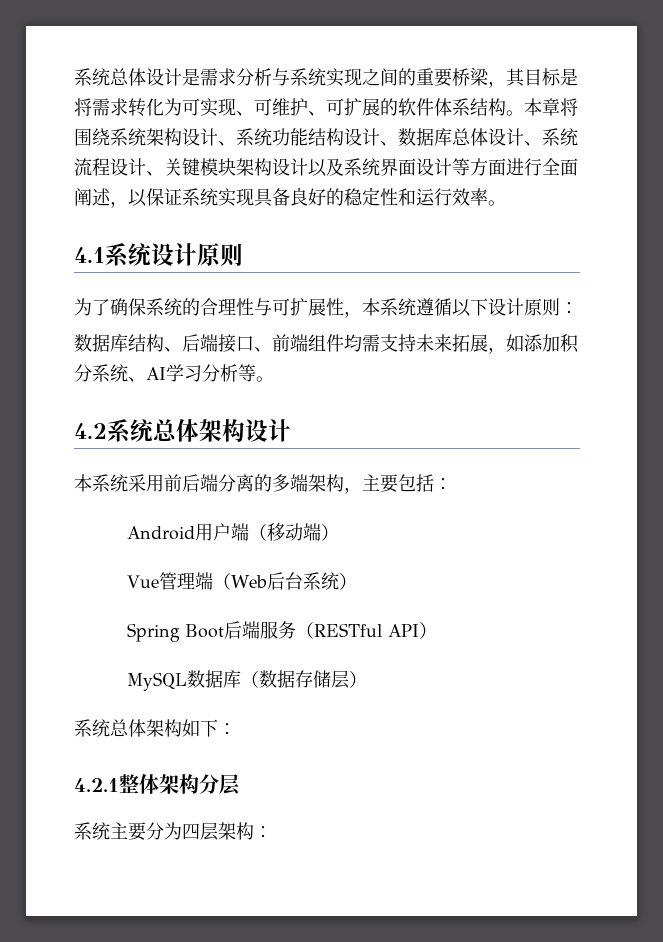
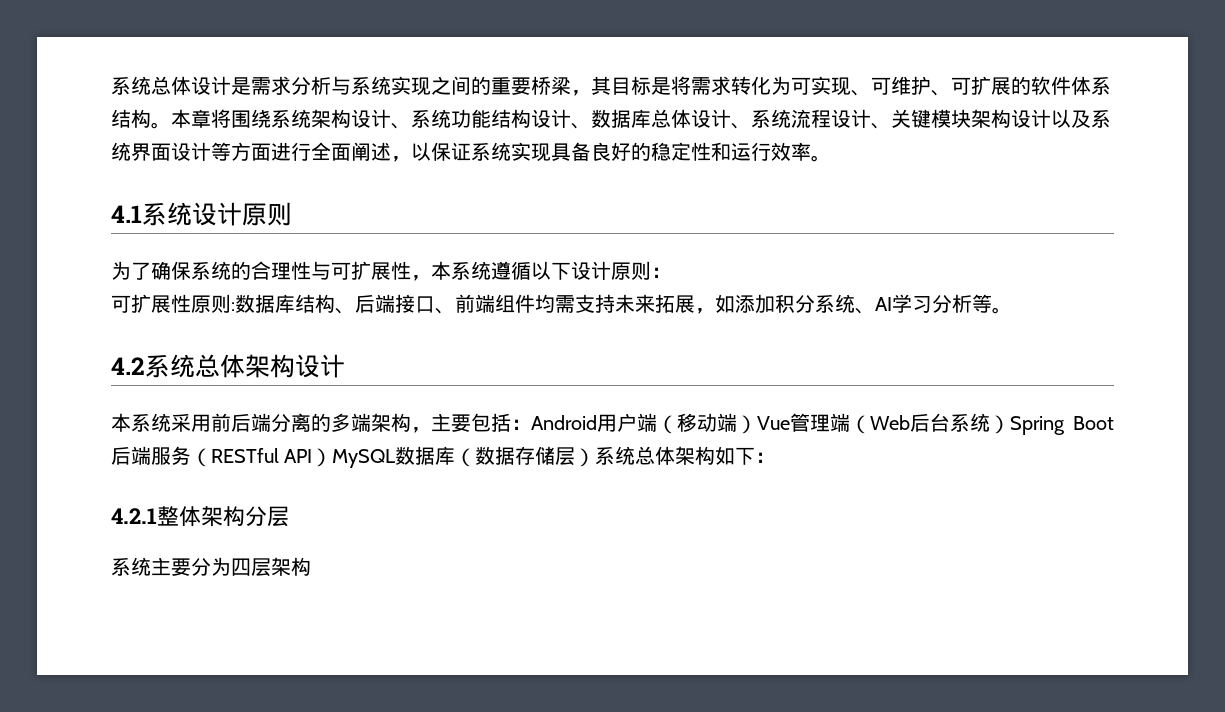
(578, 308) none -> [111,294,235,313] 可扩展性原则:
(452, 484) // -> (531, 424) none
(340, 532) // -> (757, 424) none
(358, 581) // -> (1010, 424) none
(438, 630) // -> (333, 457) none
(368, 679) // -> (596, 457) none
[254,826,272,838] ： -> (311, 566) none

